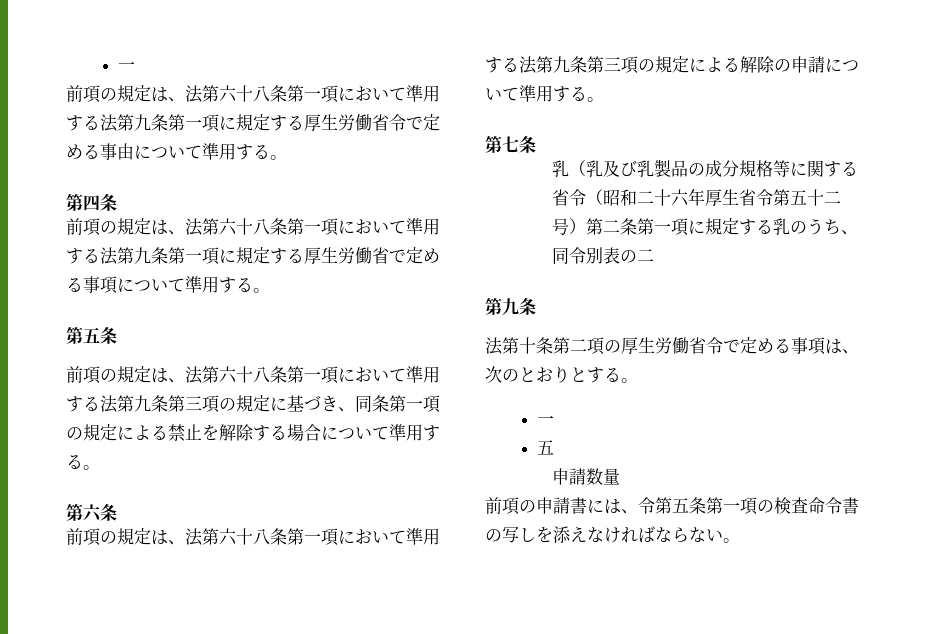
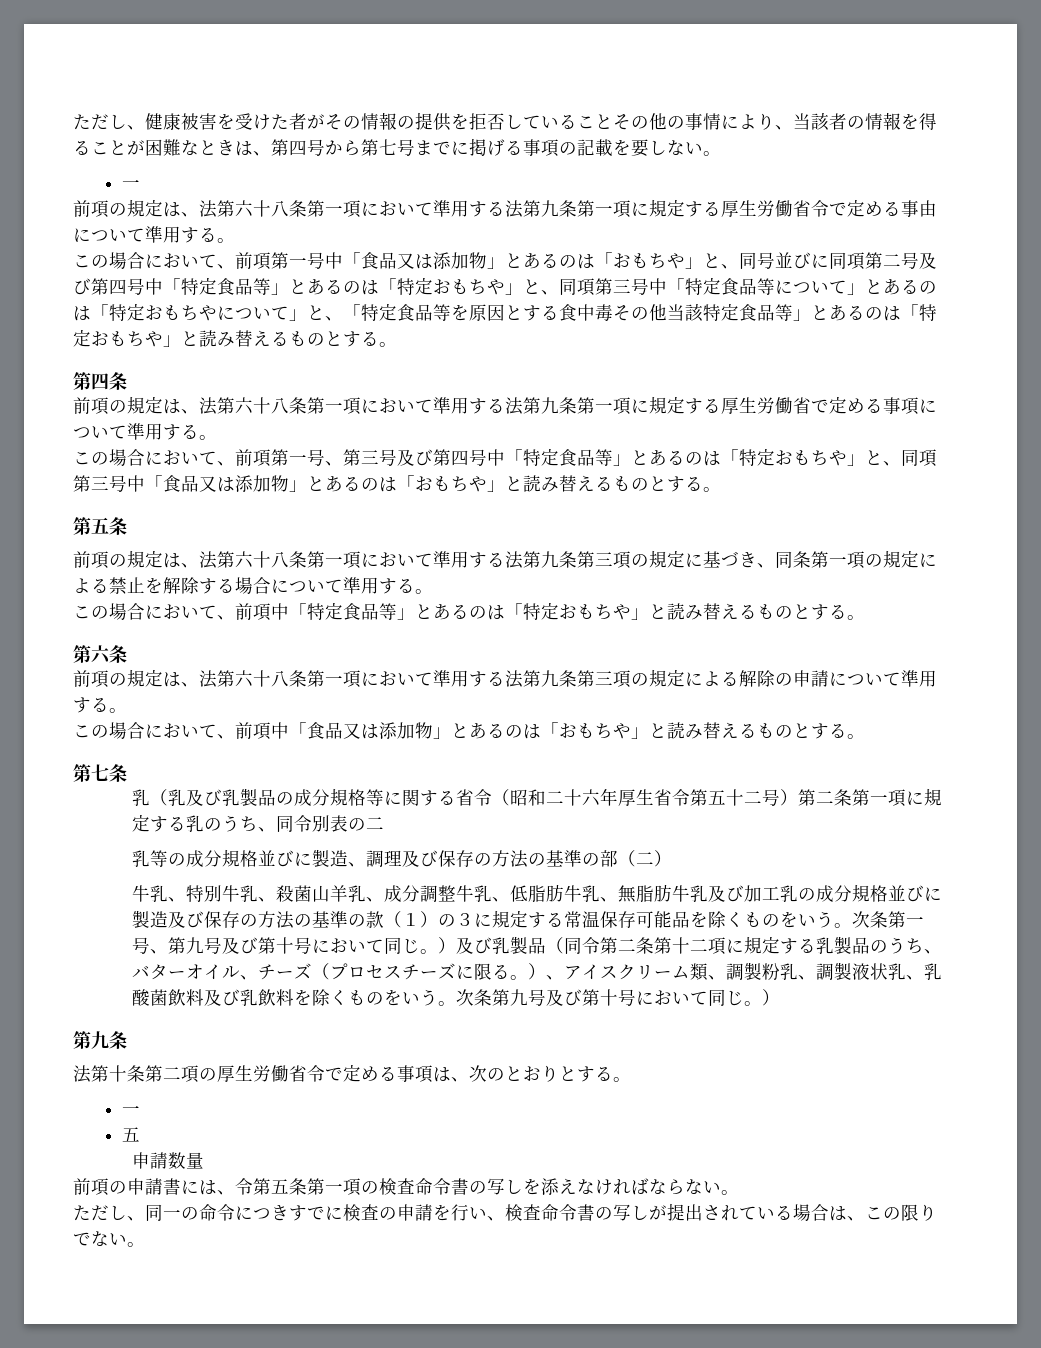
(117, 66) none -> [73,112,937,131] [73,138,721,157] ただし、健康被害を受けた者がその情報の提供を拒否していることその他の事情により、当該者の情報を得ることが困難なときは、第四号から第七号までに掲げる事項の記載を要しない。 //
(287, 157) none -> [73,252,937,270] [73,277,937,296] [73,303,937,322] [73,329,397,347] // この場合において、前項第一号中「食品又は添加物」とあるのは「おもちや」と、同号並びに同項第二号及び第四号中「特定食品等」とあるのは「特定おもちや」と、同項第三号中「特定食品等について」とあるのは「特定おもちやについて」と、「特定食品等を原因とする食中毒その他当該特定食品等」とあるのは「特定おもちや」と読み替えるものとする。
(270, 290) none -> [73,448,937,467] [73,475,721,492] // この場合において、前項第一号、第三号及び第四号中「特定食品等」とあるのは「特定おもちや」と、同項第三号中「食品又は添加物」とあるのは「おもちや」と読み替えるものとする。
(100, 467) none -> [73,602,865,621] // この場合において、前項中「特定食品等」とあるのは「特定おもちや」と読み替えるものとする。
(604, 99) none -> [73,722,865,740] // この場合において、前項中「食品又は添加物」とあるのは「おもちや」と読み替えるものとする。
(654, 255) none -> [131,849,672,868] [131,884,942,903] [131,910,924,929] [131,936,942,955] [131,962,942,981] [131,989,780,1006] // 乳等の成分規格並びに製造、調理及び保存の方法の基準の部（二） // 牛乳、特別牛乳、殺菌山羊乳、成分調整牛乳、低脂肪牛乳、無脂肪牛乳及び加工乳の成分規格並びに製造及び保存の方法の基準の款（１）の３に規定する常温保存可能品を除くものをいう。次条第一号、第九号及び第十号において同じ。）及び乳製品（同令第二条第十二項に規定する乳製品のうち、バターオイル、チーズ（プロセスチーズに限る。）、アイスクリーム類、調製粉乳、調製液状乳、乳酸菌飲料及び乳飲料を除くものをいう。次条第九号及び第十号において同じ。）
(740, 540) none -> [73,1203,937,1221] [73,1231,145,1247] // ただし、同一の命令につきすでに検査の申請を行い、検査命令書の写しが提出されている場合は、この限りでない。

